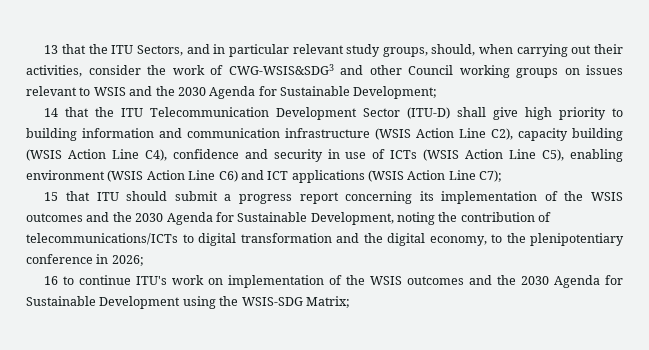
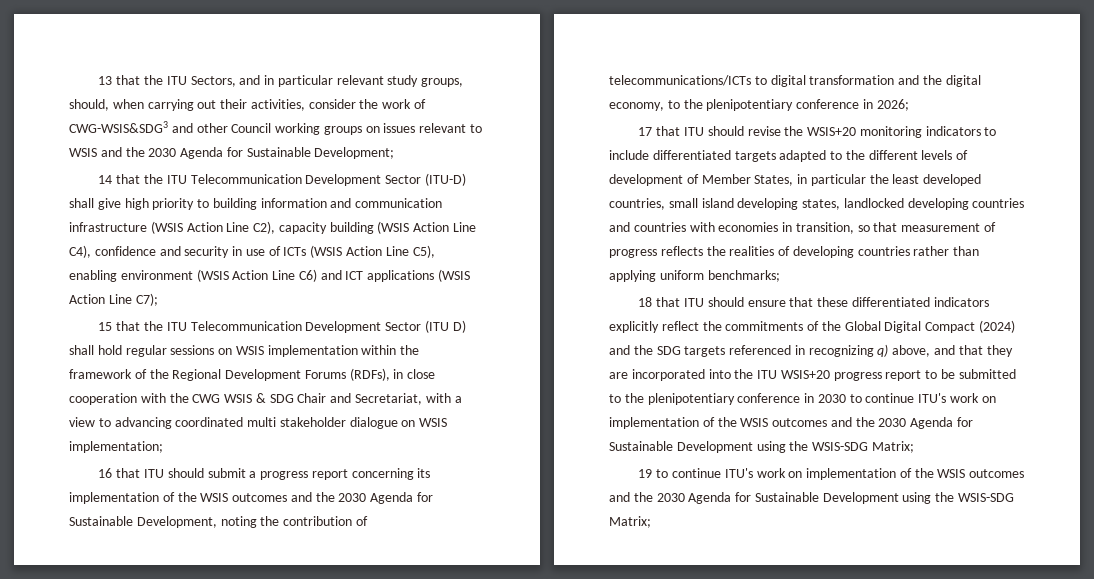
(91, 196) none -> [143,320,466,333] [69,345,420,357] [69,368,436,381] [69,393,462,405] [69,417,448,429] [69,441,163,453] [98,468,141,478] the ITU Telecommunication Development Sector (ITU D) shall hold regular sessions on WSIS implementation within the framework of the Regional Development Forums (RDFs), in close cooperation with the CWG WSIS & SDG Chair and Secretariat, with a view to advancing coordinated multi stakeholder dialogue on WSIS implementation; // 16 that
[44,276,59,285] 16 -> [638,126,997,138] [609,150,969,162] [609,174,982,186] [609,198,1025,210] [609,222,997,234] [609,246,980,258] [609,270,780,282] [638,297,989,307] [609,320,1016,333] [609,344,1013,357] [609,369,1016,381] [609,393,846,405] 17 that ITU should revise the WSIS+20 monitoring indicators to include differentiated targets adapted to the different levels of development of Member States, in particular the least developed countries, small island developing states, landlocked developing countries and countries with economies in transition, so that measurement of progress reflects the realities of developing countries rather than applying uniform benchmarks; // 18 that ITU should ensure that these differentiated indicators explicitly reflect the commitments of the Global Digital Compact (2024) and the SDG targets referenced in recognizing q) above, and that they are incorporated into the ITU WSIS+20 progress report to be submitted to the plenipotentiary conference in 2030
(350, 302) none -> [638,468,1025,480] [609,492,1015,504] [609,516,651,528] // 19 to continue ITU's work on implementation of the WSIS outcomes and the 2030 Agenda for Sustainable Development using the WSIS-SDG Matrix;

